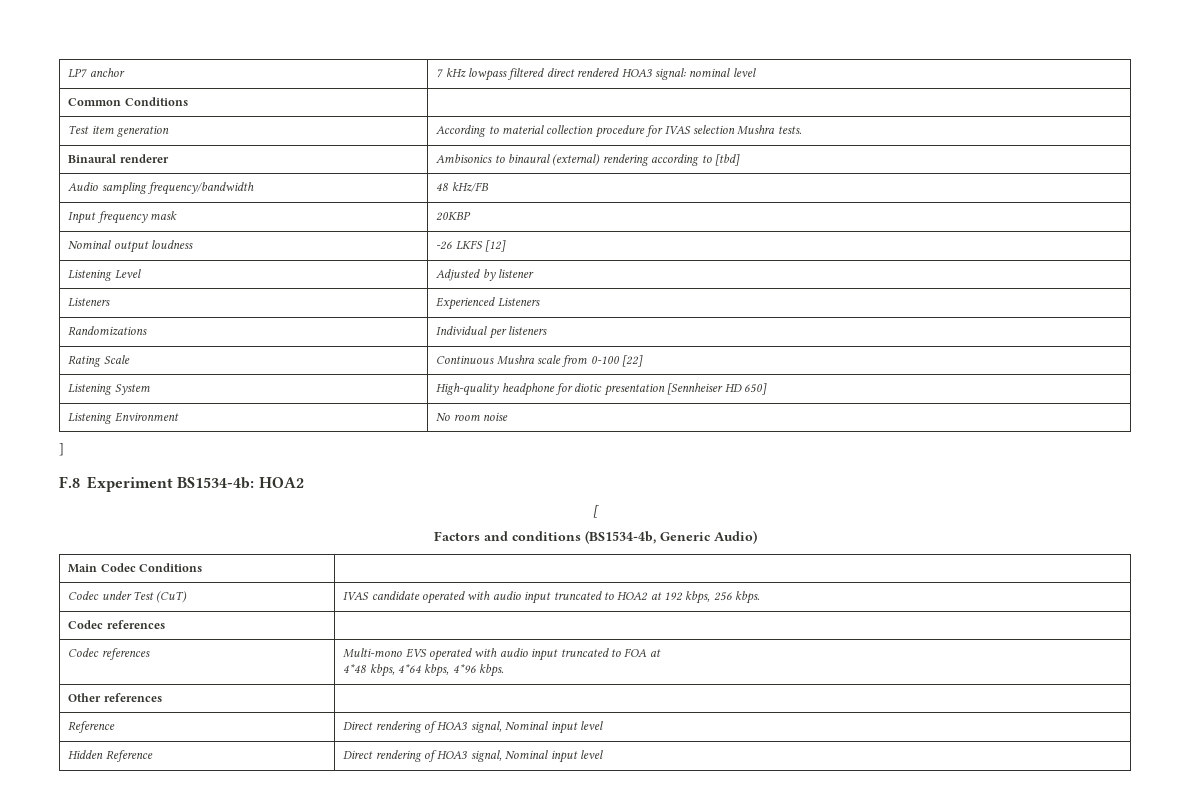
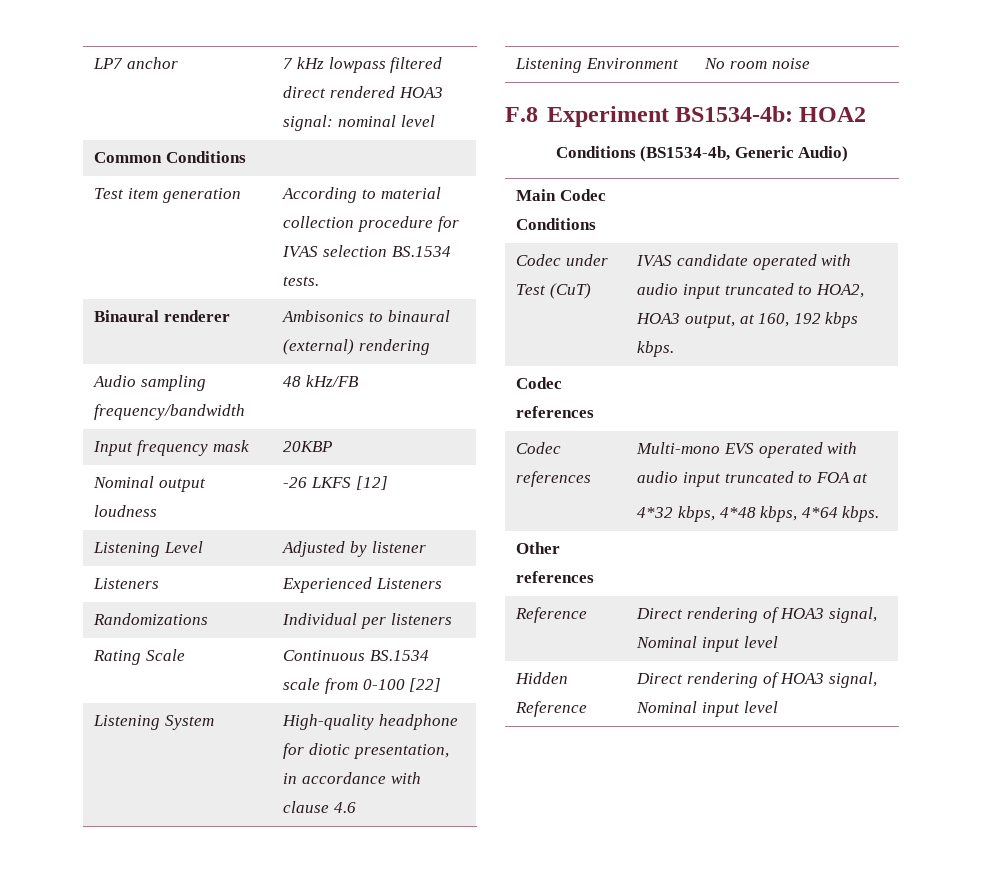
[737,125,776,135] Mushra -> [391,246,451,257] BS.1534
[651,154,740,166] according to [tbd] -> (430, 347) none
[496,355,535,365] Mushra -> [369,650,429,661] BS.1534
[603,383,767,396] presentation [Sennheiser HD 650] -> [353,744,449,759] [283,772,421,784] [283,801,356,813] presentation, in accordance with clause 4.6
[59,443,64,456] // ] -> (810, 63) none
[592,505,599,518] [433,531,581,541] [ // Factors and conditions -> [555,146,636,158] Conditions
[617,591,732,604] HOA2 at 192 kbps, 256 -> [815,284,864,298] [636,312,859,328] HOA2, HOA3 output, at 160, 192 kbps
(661, 653) none -> [637,506,715,522] 4*32 kbps,
[424,664,476,677] kbps, 4*96 -> (838, 512) none

